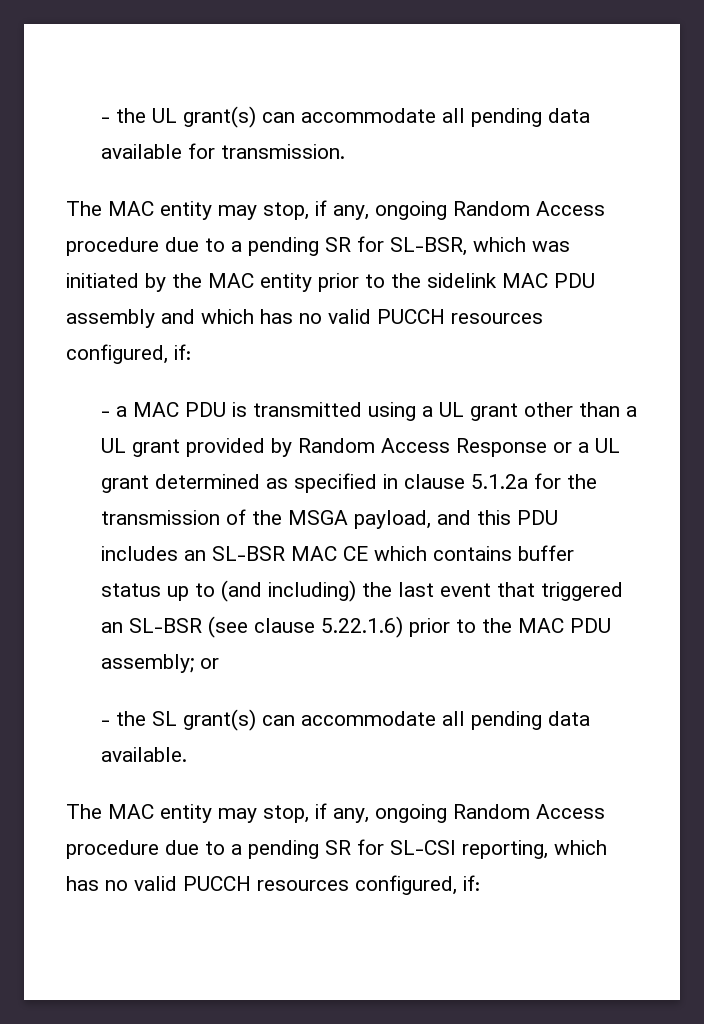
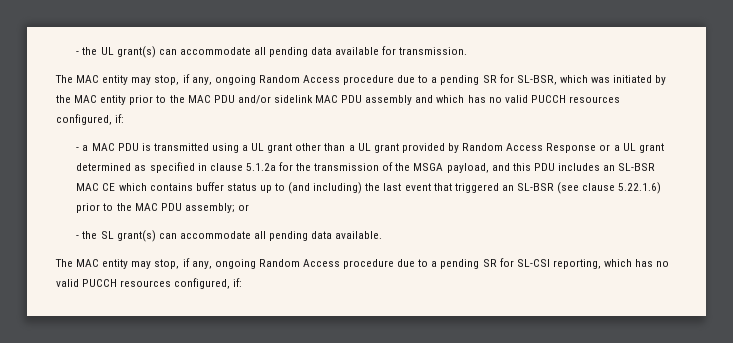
(421, 280) none -> [187,95,271,104] MAC PDU and/or

